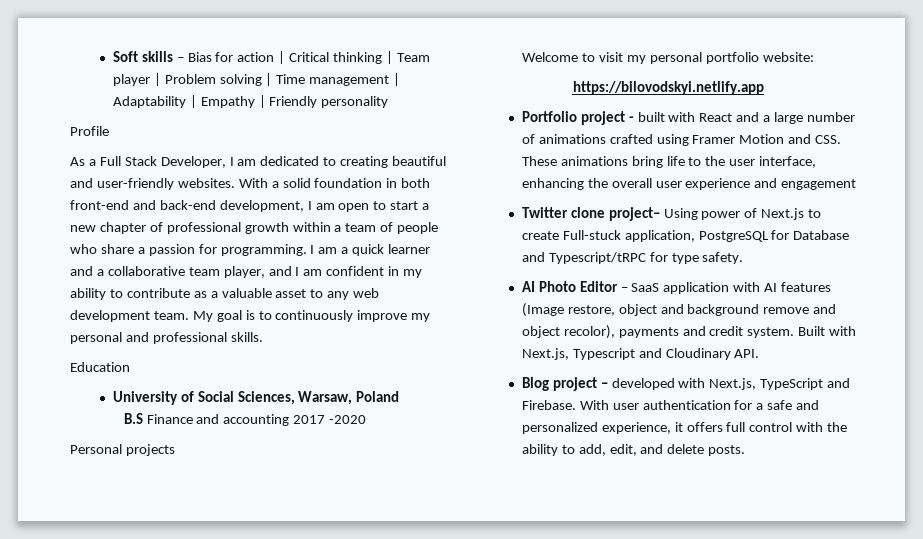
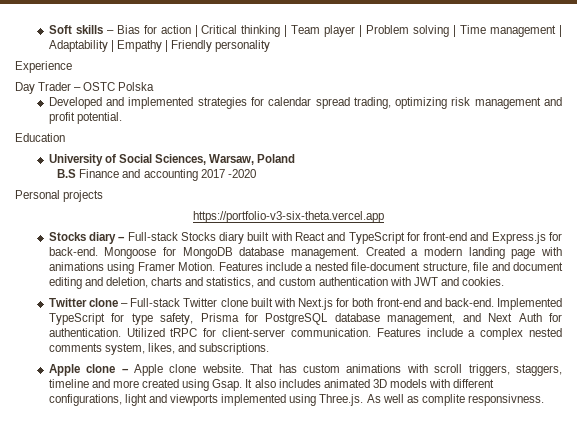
[70,126,109,136] [70,156,447,168] [70,178,431,190] [70,200,430,212] [70,222,439,234] [70,244,431,256] [70,266,423,278] [70,288,380,300] [70,310,431,322] [70,332,263,344] Profile // As a Full Stack Developer, I am dedicated to creating beautiful and user-friendly websites. With a solid foundation in both front-end and back-end development, I am open to start a new chapter of professional growth within a team of people who share a passion for programming. I am a quick learner and a collaborative team player, and I am confident in my ability to contribute as a valuable asset to any web development team. My goal is to continuously improve my personal and professional skills. -> [15,61,72,73] [15,82,155,94] [48,97,563,109] [48,112,122,124] Experience // Day Trader – OSTC Polska // Developed and implemented strategies for calendar spread trading, optimizing risk management and profit potential.
[522,52,814,64] [572,81,764,95] [521,111,855,125] [521,134,842,146] [521,156,817,168] [521,178,857,190] [521,207,822,221] [521,230,850,242] [521,252,744,264] [521,281,832,294] [521,303,837,317] [521,325,857,339] [521,348,760,360] [521,377,851,391] [521,400,820,410] [521,422,848,434] [521,444,746,456] Welcome to visit my personal portfolio website: // https://bilovodskyi.netlify.app // Portfolio project - built with React and a large number of animations crafted using Framer Motion and CSS. These animations bring life to the user interface, enhancing the overall user experience and engagement // Twitter clone project– Using power of Next.js to create Full-stuck application, PostgreSQL for Database and Typescript/tRPC for type safety. // AI Photo Editor – SaaS application with AI features (Image restore, object and background remove and object recolor), payments and credit system. Built with Next.js, Typescript and Cloudinary API. // Blog project – developed with Next.js, TypeScript and Firebase. With user authentication for a safe and personalized experience, it offers full control with the ability to add, edit, and delete posts. -> [193,211,384,223] [48,232,562,244] [48,247,562,259] [48,262,563,274] [48,277,505,289] [48,298,563,310] [48,313,562,325] [48,328,563,340] [48,343,270,355] [48,364,562,376] [48,379,495,391] [48,394,544,406] https://portfolio-v3-six-theta.vercel.app // Stocks diary – Full-stack Stocks diary built with React and TypeScript for front-end and Express.js for back-end. Mongoose for MongoDB database management. Created a modern landing page with animations using Framer Motion. Features include a nested file-document structure, file and document editing and deletion, charts and statistics, and custom authentication with JWT and cookies. // Twitter clone – Full-stack Twitter clone built with Next.js for both front-end and back-end. Implemented TypeScript for type safety, Prisma for PostgreSQL database management, and Next Auth for authentication. Utilized tRPC for client-server communication. Features include a complex nested comments system, likes, and subscriptions. // Apple clone – Apple clone website. That has custom animations with scroll triggers, staggers, timeline and more created using Gsap. It also includes animated 3D models with different configurations, light and viewports implemented using Three.js. As well as complite responsivness.

